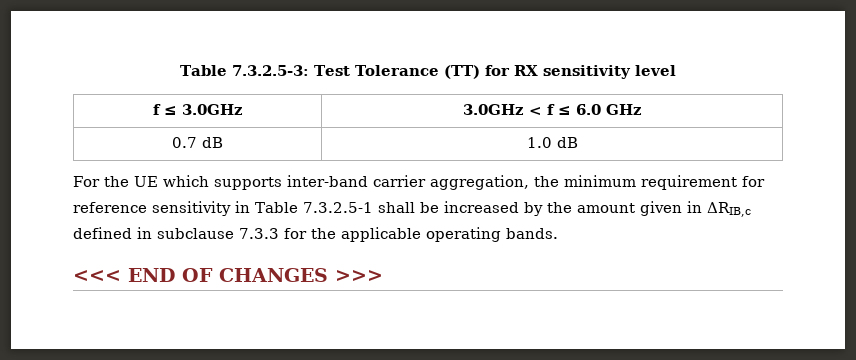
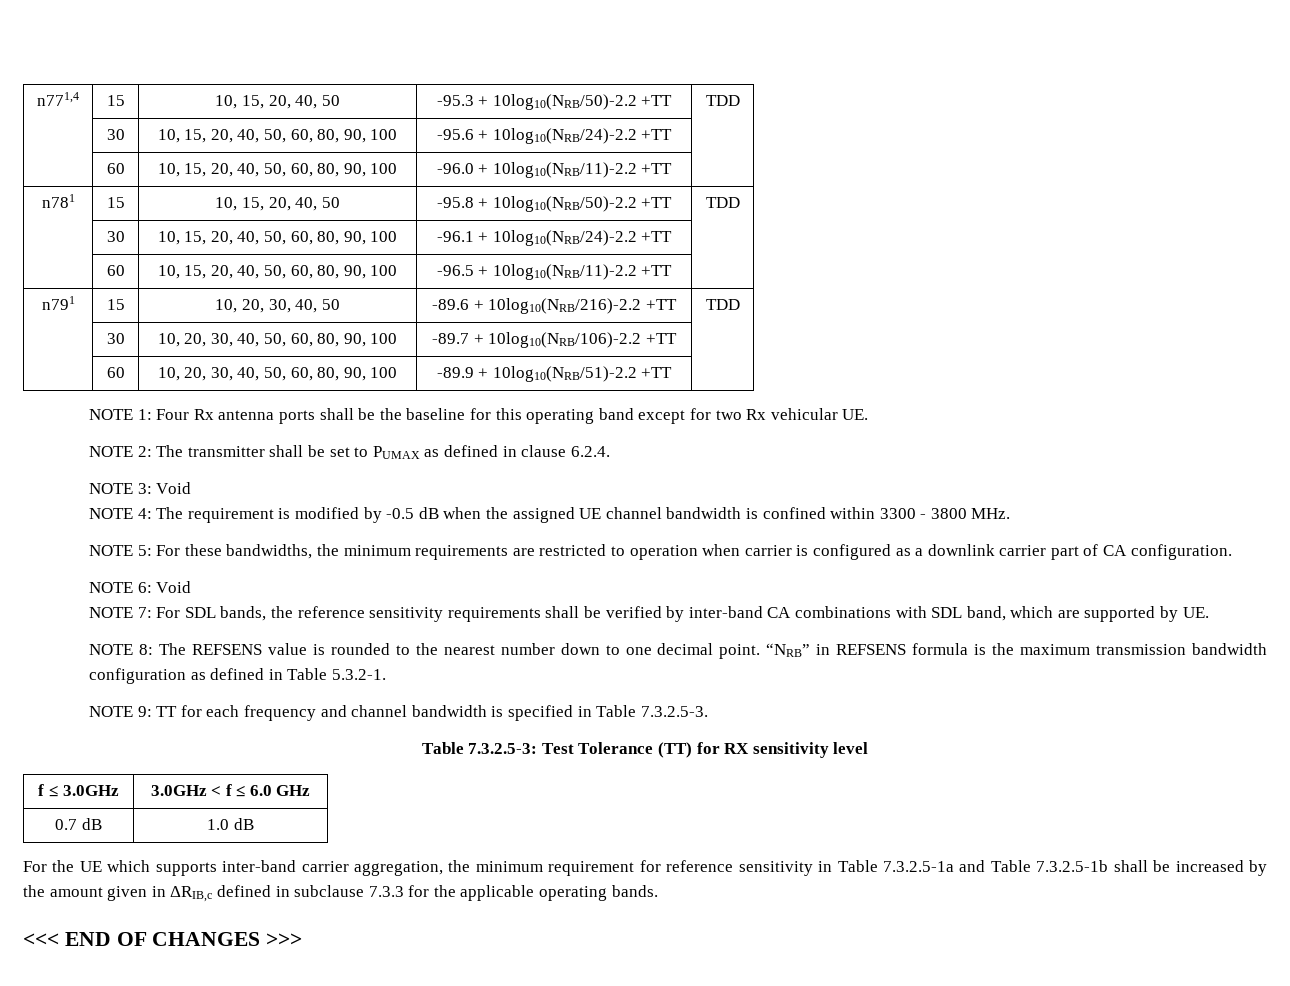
(179, 70) none -> [37,92,79,106] [106,95,125,106] [215,95,340,109] [436,94,673,110] [705,95,740,106] [106,129,125,140] [157,129,398,143] [436,128,673,144] [106,163,125,174] [157,163,398,177] [436,162,673,178] [41,194,75,208] [106,197,125,208] [215,197,340,211] [436,196,673,212] [705,197,740,208] [106,231,125,242] [157,231,398,245] [436,230,673,246] [106,265,125,276] [157,265,398,279] [436,264,673,280] [41,296,75,310] [106,299,125,310] [215,299,340,313] [432,298,677,314] [705,299,740,310] [106,333,125,344] [157,333,398,347] [432,332,677,348] [106,367,125,378] [157,367,398,381] [436,366,673,382] [89,408,869,424] [89,445,610,459] [89,482,192,494] [89,507,1011,523] [89,544,1232,560] [89,581,192,593] [89,606,1209,622] [89,643,1267,659] [89,668,387,684] [89,705,708,721] n771,4 | 15 | 10, 15, 20, 40, 50 | -95.3 + 10log10(NRB/50)-2.2 +TT | TDD // | 30 | 10, 15, 20, 40, 50, 60, 80, 90, 100 | -95.6 + 10log10(NRB/24)-2.2 +TT | // | 60 | 10, 15, 20, 40, 50, 60, 80, 90, 100 | -96.0 + 10log10(NRB/11)-2.2 +TT | // n781 | 15 | 10, 15, 20, 40, 50 | -95.8 + 10log10(NRB/50)-2.2 +TT | TDD // | 30 | 10, 15, 20, 40, 50, 60, 80, 90, 100 | -96.1 + 10log10(NRB/24)-2.2 +TT | // | 60 | 10, 15, 20, 40, 50, 60, 80, 90, 100 | -96.5 + 10log10(NRB/11)-2.2 +TT | // n791 | 15 | 10, 20, 30, 40, 50 | -89.6 + 10log10(NRB/216)-2.2 +TT | TDD // | 30 | 10, 20, 30, 40, 50, 60, 80, 90, 100 | -89.7 + 10log10(NRB/106)-2.2 +TT | // | 60 | 10, 20, 30, 40, 50, 60, 80, 90, 100 | -89.9 + 10log10(NRB/51)-2.2 +TT | // NOTE 1: Four Rx antenna ports shall be the baseline for this operating band except for two Rx vehicular UE. // NOTE 2: The transmitter shall be set to PUMAX as defined in clause 6.2.4. // NOTE 3: Void // NOTE 4: The requirement is modified by -0.5 dB when the assigned UE channel bandwidth is confined within 3300 - 3800 MHz. // NOTE 5: For these bandwidths, the minimum requirements are restricted to operation when carrier is configured as a downlink carrier part of CA configuration. // NOTE 6: Void // NOTE 7: For SDL bands, the reference sensitivity requirements shall be verified by inter-band CA combinations with SDL band, which are supported by UE. // NOTE 8: The REFSENS value is rounded to the nearest number down to one decimal point. “NRB” in REFSENS formula is the maximum transmission bandwidth configuration as defined in Table 5.3.2-1. // NOTE 9: TT for each frequency and channel bandwidth is specified in Table 7.3.2.5-3. //
[302,202,373,213] 7.3.2.5-1 -> [882,860,1109,872] 7.3.2.5-1a and Table 7.3.2.5-1b

